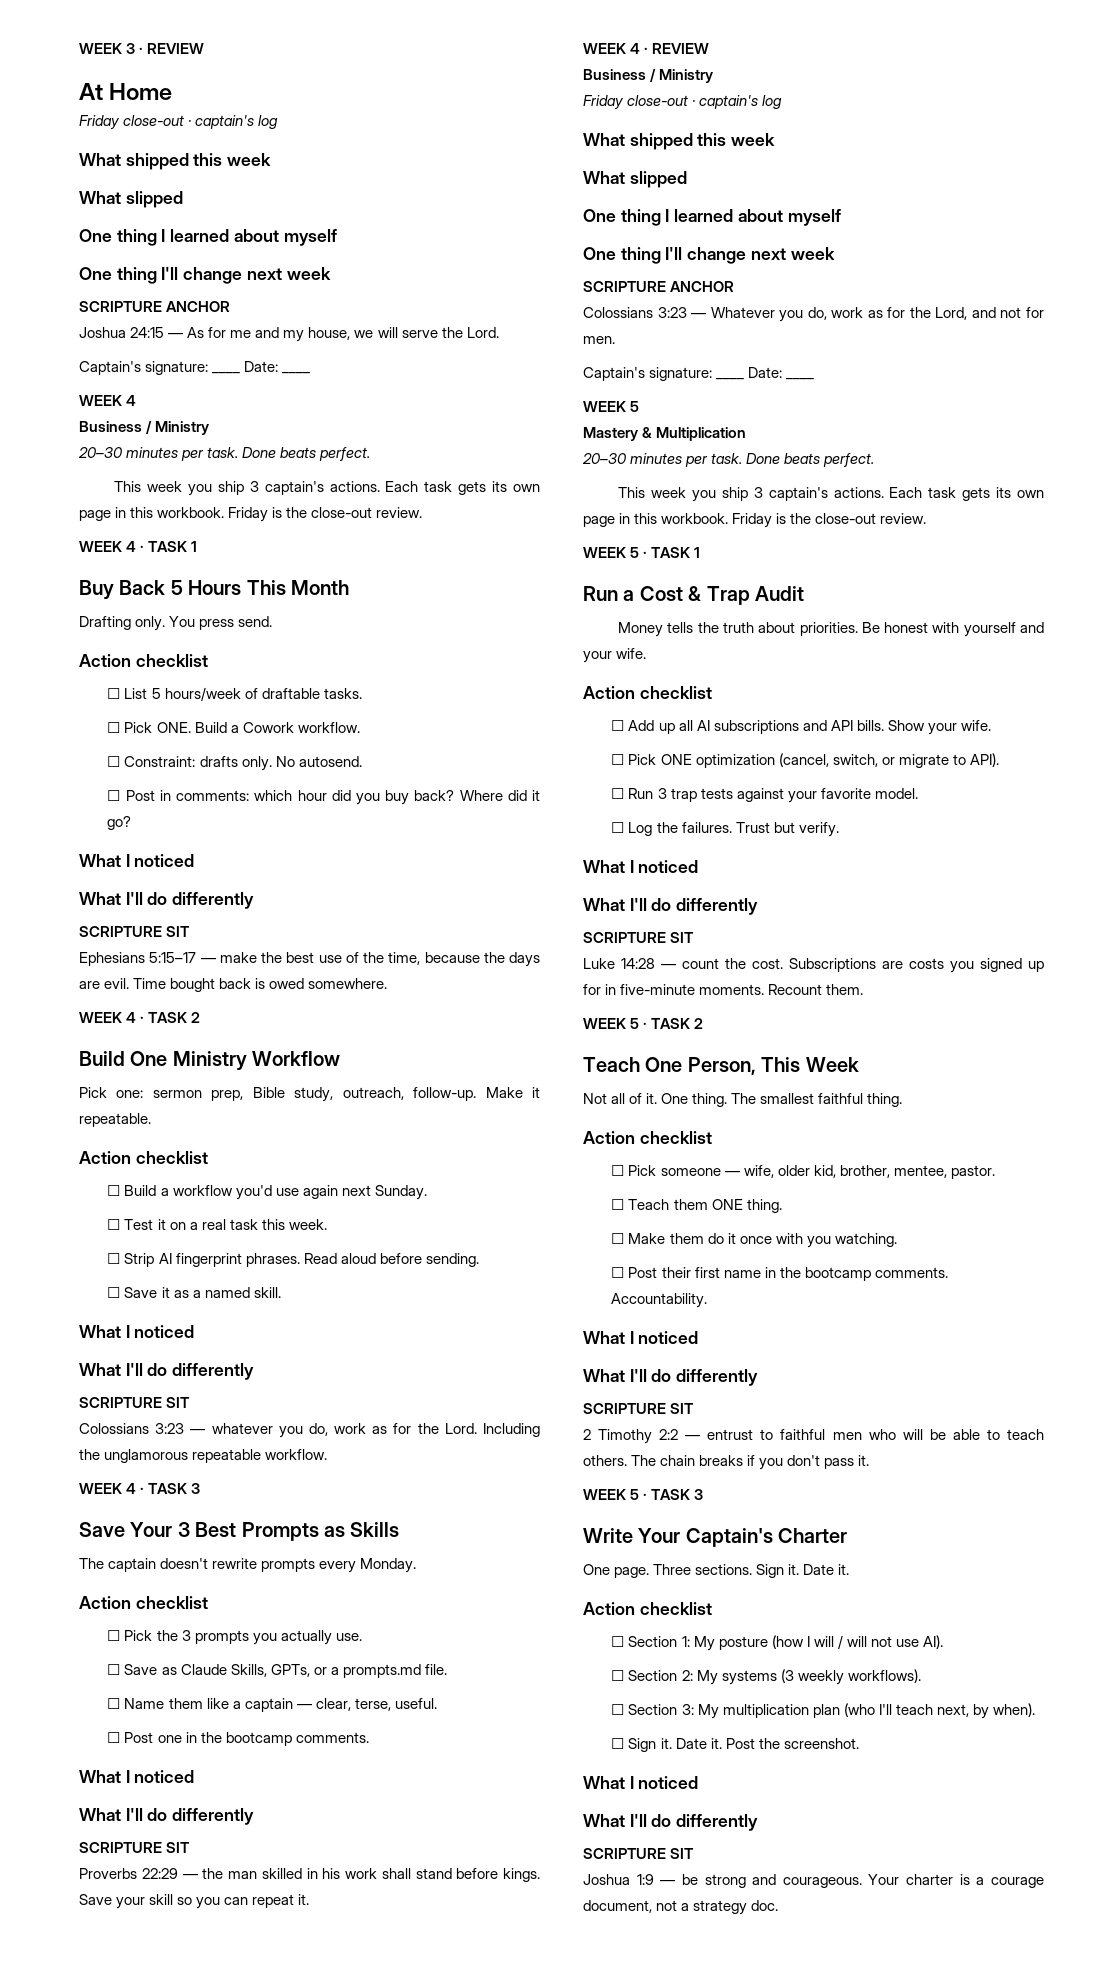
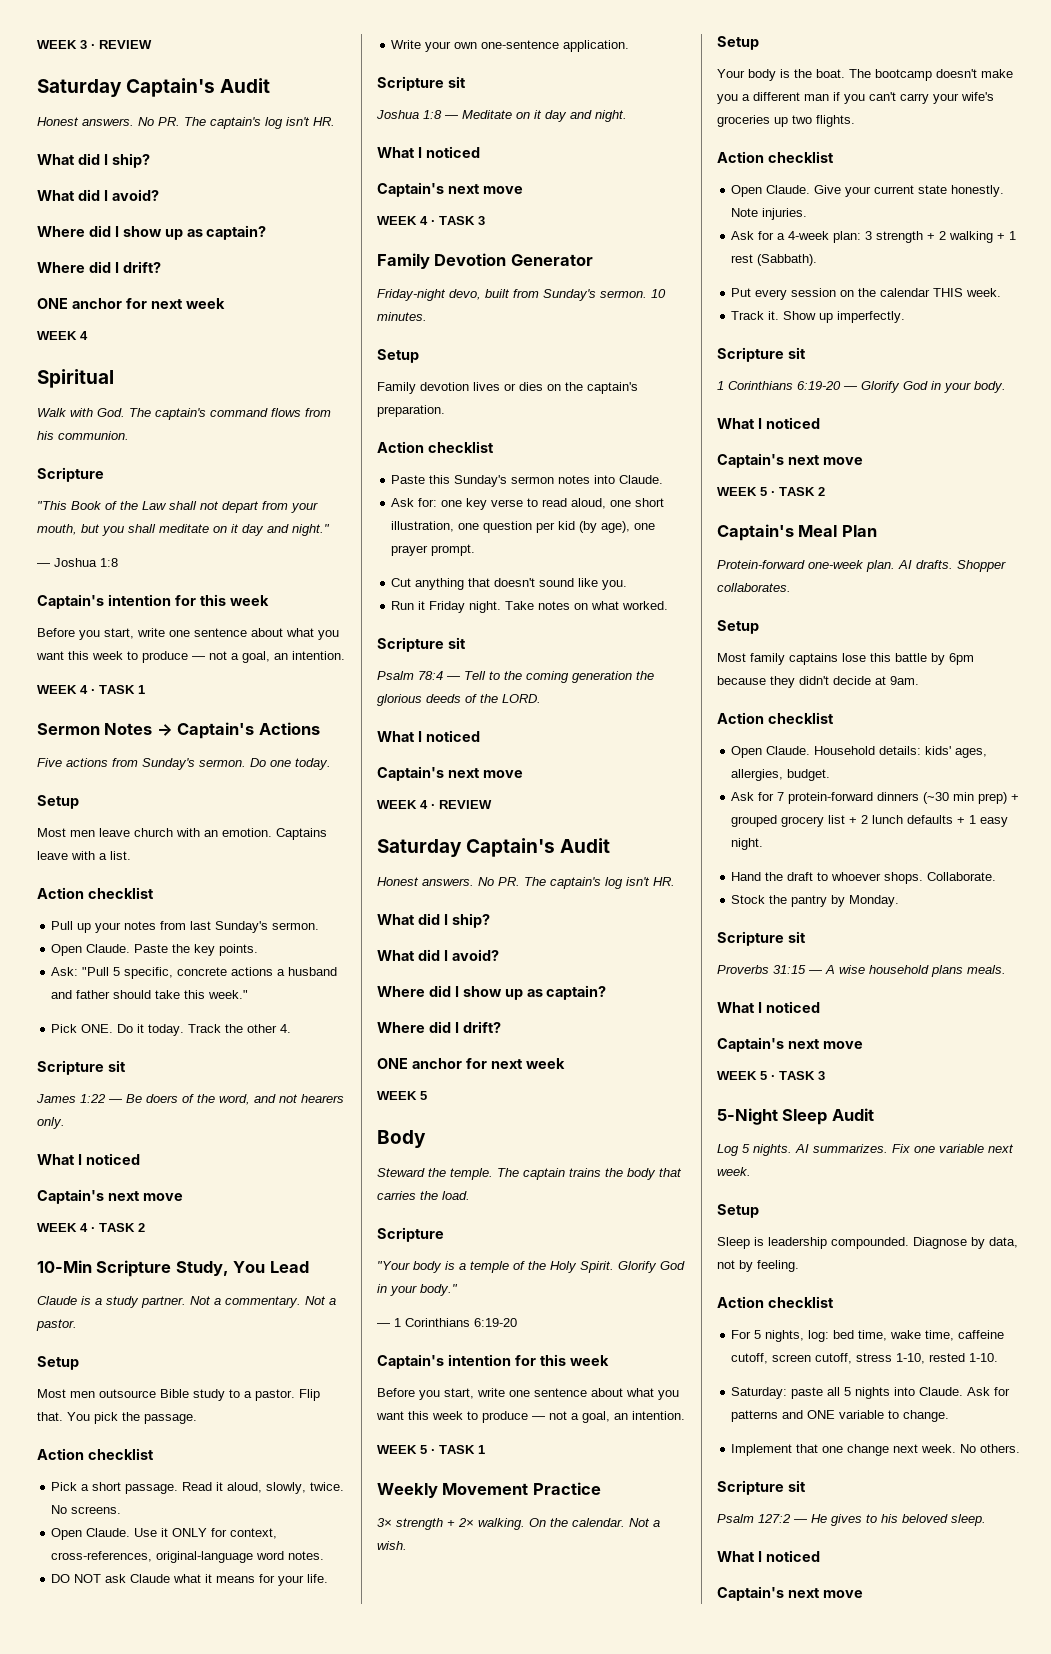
[79,83,173,100] [79,115,279,130] [79,153,272,170] [79,191,183,208] [79,229,337,246] [79,267,331,284] [79,301,231,312] [79,327,499,342] [79,361,241,375] [244,361,279,372] [282,372,311,374] [79,395,137,406] [79,420,210,435] [78,447,371,461] [114,481,540,496] [79,507,423,522] At Home // Friday close-out · captain's log // What shipped this week // What slipped // One thing I learned about myself // One thing I'll change next week // SCRIPTURE ANCHOR // Joshua 24:15 — As for me and my house, we will serve the Lord. // Captain's signature: ____ Date: ____ // WEEK 4 // Business / Ministry // 20–30 minutes per task. Done beats perfect. // This week you ship 3 captain's actions. Each task gets its own page in this workbook. Friday is the close-out review. -> [37,78,271,97] [37,117,335,129] [37,153,150,168] [37,189,159,201] [37,225,267,240] [37,261,161,273] [37,298,225,309] [37,331,88,340] [37,369,114,388] [37,408,331,420] [37,431,129,440] [37,467,104,482] [37,501,318,513] [37,524,330,536] [37,558,118,567] [37,594,269,609] [37,628,339,640] [36,651,345,663] Saturday Captain's Audit // Honest answers. No PR. The captain's log isn't HR. // What did I ship? // What did I avoid? // Where did I show up as captain? // Where did I drift? // ONE anchor for next week // WEEK 4 // Spiritual // Walk with God. The captain's command flows from his communion. // Scripture // "This Book of the Law shall not depart from your mouth, but you shall meditate on it day and night." // — Joshua 1:8 // Captain's intention for this week // Before you start, write one sentence about what you want this week to produce — not a goal, an intention.
[79,580,349,600] [79,616,273,631] [79,654,208,667] [107,687,362,701] [107,722,360,733] [107,756,362,771] [107,790,540,805] [107,816,132,830] [79,854,195,867] [79,892,255,909] [79,926,191,937] [79,952,540,967] [79,978,388,992] Buy Back 5 Hours This Month // Drafting only. You press send. // Action checklist // ☐ List 5 hours/week of draftable tasks. // ☐ Pick ONE. Build a Cowork workflow. // ☐ Constraint: drafts only. No autosend. // ☐ Post in comments: which hour did you buy back? Where did it go? // What I noticed // What I'll do differently // SCRIPTURE SIT // Ephesians 5:15–17 — make the best use of the time, because the days are evil. Time bought back is owed somewhere. -> [37,722,320,739] [37,758,331,770] [37,795,79,809] [37,828,327,840] [37,851,131,860] [37,887,154,899] [51,921,320,933] [51,944,259,956] [51,967,338,979] [51,990,249,999] [51,1024,292,1036] [37,1060,126,1075] [36,1094,344,1105] [37,1117,65,1129] [37,1153,140,1165] [37,1189,183,1204] Sermon Notes → Captain's Actions // Five actions from Sunday's sermon. Do one today. // Setup // Most men leave church with an emotion. Captains leave with a list. // Action checklist // Pull up your notes from last Sunday's sermon. // Open Claude. Paste the key points. // Ask: "Pull 5 specific, concrete actions a husband and father should take this week." // Pick ONE. Do it today. Track the other 4. // Scripture sit // James 1:22 — Be doers of the word, and not hearers only. // What I noticed // Captain's next move
[79,1051,341,1071] [79,1087,540,1102] [79,1113,151,1127] [79,1151,208,1164] [107,1185,427,1200] [107,1219,327,1230] [107,1253,479,1267] [107,1287,281,1298] [79,1325,195,1338] [79,1363,255,1380] [79,1397,191,1408] [79,1423,540,1438] [79,1449,328,1463] Build One Ministry Workflow // Pick one: sermon prep, Bible study, outreach, follow-up. Make it repeatable. // Action checklist // ☐ Build a workflow you'd use again next Sunday. // ☐ Test it on a real task this week. // ☐ Strip AI fingerprint phrases. Read aloud before sending. // ☐ Save it as a named skill. // What I noticed // What I'll do differently // SCRIPTURE SIT // Colossians 3:23 — whatever you do, work as for the Lord. Including the unglamorous repeatable workflow. -> [37,1260,309,1277] [37,1296,336,1308] [36,1319,77,1331] [37,1356,79,1370] [37,1389,320,1401] [37,1412,197,1424] [37,1448,154,1460] [51,1482,345,1494] [51,1505,122,1514] [51,1528,278,1540] [51,1551,325,1563] [51,1574,329,1586] [391,40,630,52] [377,76,466,91] [376,110,627,122] [377,146,480,158] [377,182,523,197] 10-Min Scripture Study, You Lead // Claude is a study partner. Not a commentary. Not a pastor. // Setup // Most men outsource Bible study to a pastor. Flip that. You pick the passage. // Action checklist // Pick a short passage. Read it aloud, slowly, twice. No screens. // Open Claude. Use it ONLY for context, cross-references, original-language word notes. // DO NOT ask Claude what it means for your life. // Write your own one-sentence application. // Scripture sit // Joshua 1:8 — Meditate on it day and night. // What I noticed // Captain's next move
[79,1522,400,1541] [79,1558,417,1573] [79,1596,208,1609] [107,1630,362,1645] [107,1664,447,1678] [107,1698,437,1712] [107,1732,369,1746] [79,1770,195,1783] [79,1808,255,1825] [79,1842,191,1853] [79,1868,540,1882] [79,1894,310,1909] [583,43,710,54] [583,68,714,83] [583,95,783,110] [583,133,776,150] [583,171,687,188] [583,209,841,226] [583,247,835,264] [583,281,735,292] [583,307,1044,322] [583,336,615,344] [583,367,745,381] [748,367,783,378] [786,378,815,380] [583,401,640,412] [583,427,747,441] [582,453,875,467] [618,487,1044,502] [583,513,927,528] Save Your 3 Best Prompts as Skills // The captain doesn't rewrite prompts every Monday. // Action checklist // ☐ Pick the 3 prompts you actually use. // ☐ Save as Claude Skills, GPTs, or a prompts.md file. // ☐ Name them like a captain — clear, terse, useful. // ☐ Post one in the bootcamp comments. // What I noticed // What I'll do differently // SCRIPTURE SIT // Proverbs 22:29 — the man skilled in his work shall stand before kings. Save your skill so you can repeat it. // WEEK 4 · REVIEW // Business / Ministry // Friday close-out · captain's log // What shipped this week // What slipped // One thing I learned about myself // One thing I'll change next week // SCRIPTURE ANCHOR // Colossians 3:23 — Whatever you do, work as for the Lord, and not for men. // Captain's signature: ____ Date: ____ // WEEK 5 // Mastery & Multiplication // 20–30 minutes per task. Done beats perfect. // This week you ship 3 captain's actions. Each task gets its own page in this workbook. Friday is the close-out review. -> [377,253,593,269] [377,289,666,301] [377,312,427,321] [377,349,419,363] [377,382,638,394] [377,405,445,417] [377,441,494,453] [391,475,664,487] [391,498,665,510] [391,521,656,533] [391,544,476,556] [391,578,628,590] [391,601,669,613] [377,637,466,652] [377,671,654,683] [377,694,541,706] [377,730,480,742] [377,766,523,781] [377,800,492,809] [377,838,611,857] [377,877,675,889] [377,913,490,928] [377,949,499,961] [377,985,607,1000] [377,1021,501,1033] [377,1058,565,1069] [377,1091,427,1100] [377,1130,426,1148] [377,1168,682,1180] [377,1191,470,1200] [377,1227,444,1242] [377,1261,685,1273] [377,1284,458,1296] [377,1318,517,1327] [377,1354,609,1369] [377,1388,679,1400] [376,1411,685,1423] Family Devotion Generator // Friday-night devo, built from Sunday's sermon. 10 minutes. // Setup // Family devotion lives or dies on the captain's preparation. // Action checklist // Paste this Sunday's sermon notes into Claude. // Ask for: one key verse to read aloud, one short illustration, one question per kid (by age), one prayer prompt. // Cut anything that doesn't sound like you. // Run it Friday night. Take notes on what worked. // Scripture sit // Psalm 78:4 — Tell to the coming generation the glorious deeds of the LORD. // What I noticed // Captain's next move // WEEK 4 · REVIEW // Saturday Captain's Audit // Honest answers. No PR. The captain's log isn't HR. // What did I ship? // What did I avoid? // Where did I show up as captain? // Where did I drift? // ONE anchor for next week // WEEK 5 // Body // Steward the temple. The captain trains the body that carries the load. // Scripture // "Your body is a temple of the Holy Spirit. Glorify God in your body." // — 1 Corinthians 6:19-20 // Captain's intention for this week // Before you start, write one sentence about what you want this week to produce — not a goal, an intention.
[583,586,804,605] [618,622,1044,637] [583,648,647,663] [583,686,712,699] [611,720,991,735] [611,753,999,768] [611,788,918,803] [611,822,839,837] [583,860,699,873] [583,898,759,915] [583,932,695,943] [583,958,1044,973] [583,984,864,995] Run a Cost & Trap Audit // Money tells the truth about priorities. Be honest with yourself and your wife. // Action checklist // ☐ Add up all AI subscriptions and API bills. Show your wife. // ☐ Pick ONE optimization (cancel, switch, or migrate to API). // ☐ Run 3 trap tests against your favorite model. // ☐ Log the failures. Trust but verify. // What I noticed // What I'll do differently // SCRIPTURE SIT // Luke 14:28 — count the cost. Subscriptions are costs you signed up for in five-minute moments. Recount them. -> [377,1482,601,1498] [377,1518,660,1530] [377,1541,407,1550] [717,36,759,50] [717,69,1013,81] [717,92,994,104] [717,115,855,127] [717,151,834,163] [731,185,1005,197] [731,208,808,220] [731,231,1017,243] [731,254,818,266] [731,288,1002,300] [731,311,906,323] [717,347,806,362] [717,381,1006,393] [717,417,820,429] [717,453,863,468] Weekly Movement Practice // 3× strength + 2× walking. On the calendar. Not a wish. // Setup // Your body is the boat. The bootcamp doesn't make you a different man if you can't carry your wife's groceries up two flights. // Action checklist // Open Claude. Give your current state honestly. Note injuries. // Ask for a 4-week plan: 3 strength + 2 walking + 1 rest (Sabbath). // Put every session on the calendar THIS week. // Track it. Show up imperfectly. // Scripture sit // 1 Corinthians 6:19-20 — Glorify God in your body. // What I noticed // Captain's next move
[583,1057,859,1075] [583,1093,903,1107] [583,1131,712,1144] [611,1165,995,1179] [611,1199,782,1213] [611,1233,897,1248] [611,1267,948,1281] [611,1293,708,1308] [583,1331,699,1344] [583,1369,759,1386] [583,1403,695,1414] [583,1429,1044,1444] [583,1455,870,1470] Teach One Person, This Week // Not all of it. One thing. The smallest faithful thing. // Action checklist // ☐ Pick someone — wife, older kid, brother, mentee, pastor. // ☐ Teach them ONE thing. // ☐ Make them do it once with you watching. // ☐ Post their first name in the bootcamp comments. Accountability. // What I noticed // What I'll do differently // SCRIPTURE SIT // 2 Timothy 2:2 — entrust to faithful men who will be able to teach others. The chain breaks if you don't pass it. -> [717,524,877,541] [717,560,1006,572] [717,583,791,592] [717,620,759,634] [717,653,974,665] [717,676,919,688] [717,712,834,724] [731,746,988,758] [731,769,831,781] [731,792,1020,804] [731,815,1009,827] [731,838,764,850] [731,872,997,884] [731,895,900,907] [717,931,806,946] [717,965,1006,977] [717,1001,820,1013] [717,1037,863,1052] Captain's Meal Plan // Protein-forward one-week plan. AI drafts. Shopper collaborates. // Setup // Most family captains lose this battle by 6pm because they didn't decide at 9am. // Action checklist // Open Claude. Household details: kids' ages, allergies, budget. // Ask for 7 protein-forward dinners (~30 min prep) + grouped grocery list + 2 lunch defaults + 1 easy night. // Hand the draft to whoever shops. Collaborate. // Stock the pantry by Monday. // Scripture sit // Proverbs 31:15 — A wise household plans meals. // What I noticed // Captain's next move
[583,1528,848,1547] [583,1564,850,1578] [583,1602,712,1615] [611,1635,944,1651] [611,1669,921,1685] [611,1703,1035,1719] [611,1738,859,1752] [583,1776,699,1789] [583,1814,759,1831] [583,1848,695,1859] [583,1874,1044,1888] [583,1900,779,1915] Write Your Captain's Charter // One page. Three sections. Sign it. Date it. // Action checklist // ☐ Section 1: My posture (how I will / will not use AI). // ☐ Section 2: My systems (3 weekly workflows). // ☐ Section 3: My multiplication plan (who I'll teach next, by when). // ☐ Sign it. Date it. Post the screenshot. // What I noticed // What I'll do differently // SCRIPTURE SIT // Joshua 1:9 — be strong and courageous. Your charter is a courage document, not a strategy doc. -> [717,1108,874,1125] [717,1144,1014,1156] [717,1167,751,1176] [717,1204,759,1218] [717,1237,1018,1249] [717,1260,799,1272] [717,1296,834,1308] [731,1330,1005,1342] [731,1353,999,1364] [731,1387,1011,1399] [731,1410,950,1422] [731,1444,1021,1456] [717,1480,806,1495] [717,1514,986,1526] [717,1550,820,1562] [717,1586,863,1601] 5-Night Sleep Audit // Log 5 nights. AI summarizes. Fix one variable next week. // Setup // Sleep is leadership compounded. Diagnose by data, not by feeling. // Action checklist // For 5 nights, log: bed time, wake time, caffeine cutoff, screen cutoff, stress 1-10, rested 1-10. // Saturday: paste all 5 nights into Claude. Ask for patterns and ONE variable to change. // Implement that one change next week. No others. // Scripture sit // Psalm 127:2 — He gives to his beloved sleep. // What I noticed // Captain's next move

